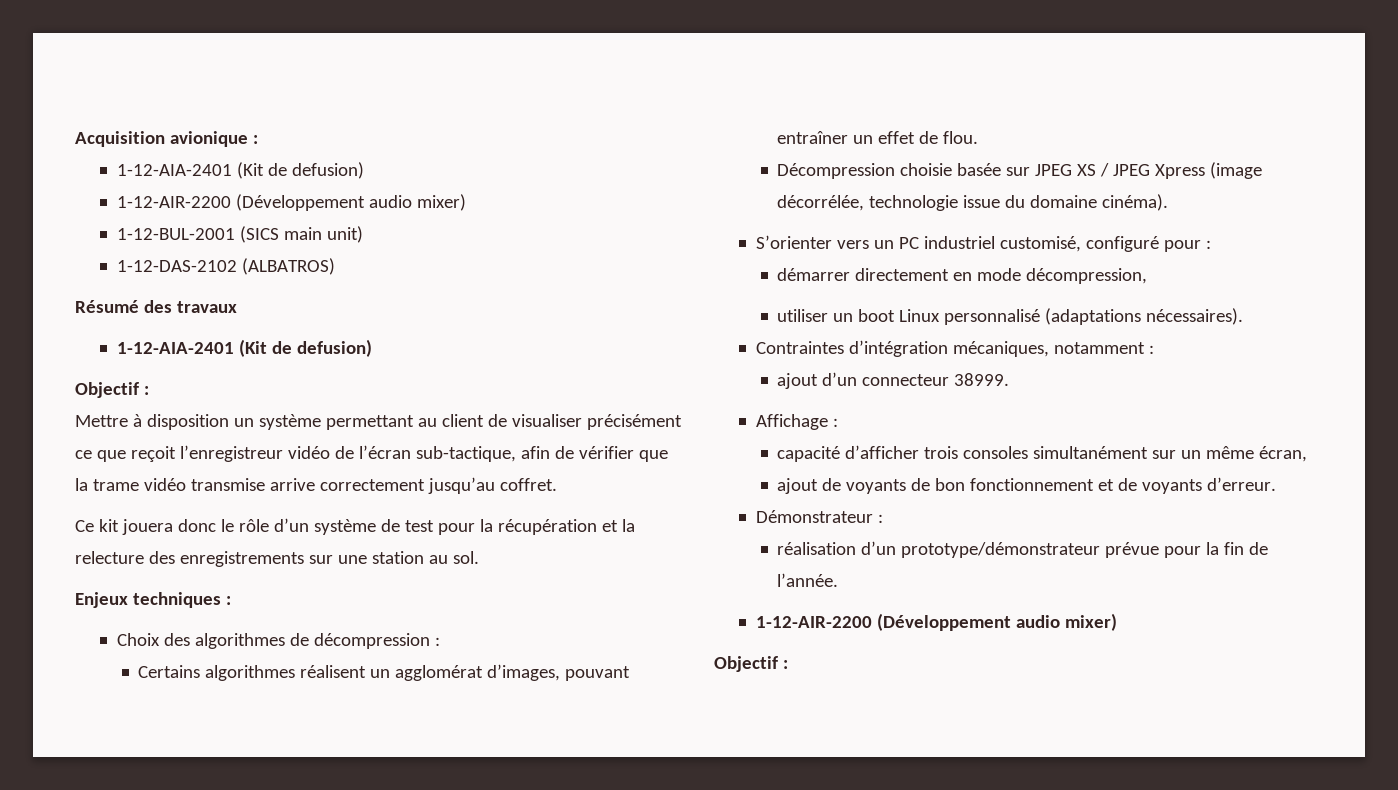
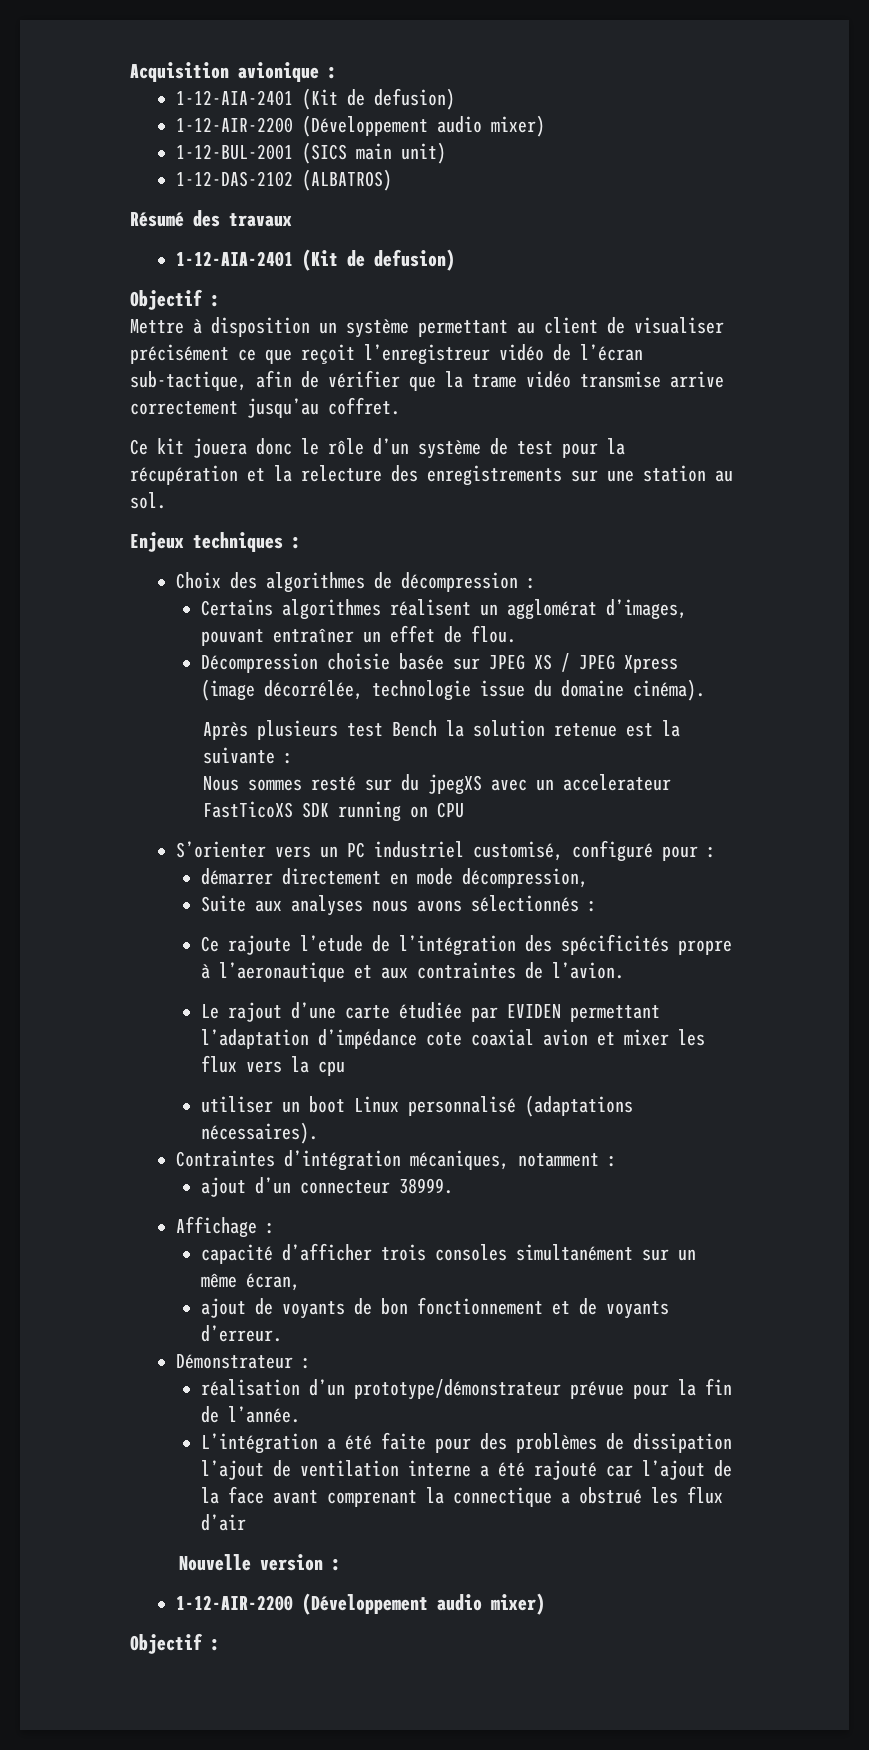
(1169, 202) none -> [202,720,680,740] [202,747,293,764] [202,774,671,795] [202,801,464,822] // Après plusieurs test Bench la solution retenue est la suivante : // Nous sommes resté sur du jpegXS avec un accelerateur FastTicoXS SDK running on CPU
(1148, 276) none -> [200,895,597,916] [200,934,732,956] [200,962,624,982] [200,1002,660,1022] [200,1029,705,1049] [200,1055,345,1076] // Suite aux analyses nous avons sélectionnés : // Ce rajoute l’etude de l’intégration des spécificités propre à l’aeronautique et aux contraintes de l’avion. // Le rajout d’une carte étudiée par EVIDEN permettant l’adaptation d’impédance cote coaxial avion et mixer les flux vers la cpu
(839, 580) none -> [200,1432,732,1454] [200,1460,732,1480] [200,1486,723,1507] [200,1514,246,1531] [178,1554,341,1571] // L’intégration a été faite pour des problèmes de dissipation l’ajout de ventilation interne a été rajouté car l’ajout de la face avant comprenant la connectique a obstrué les flux d’air // Nouvelle version :

